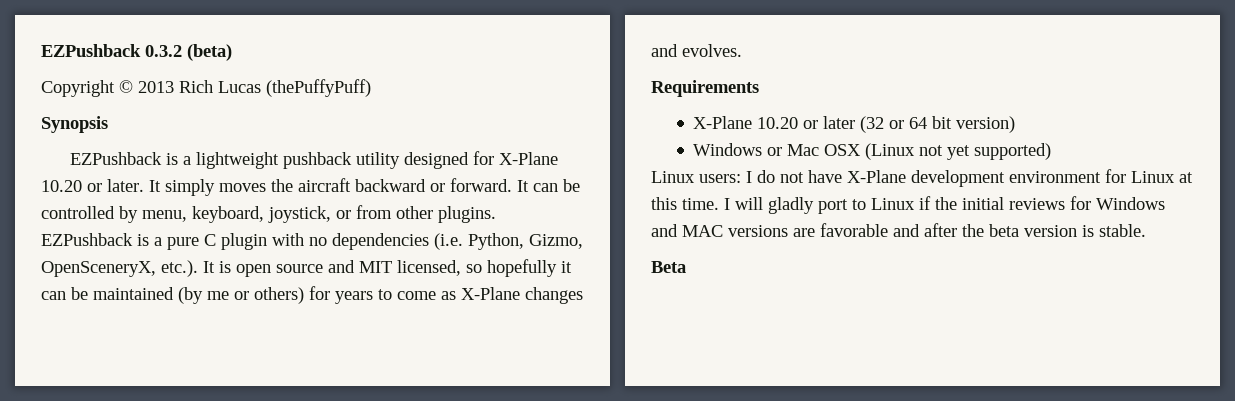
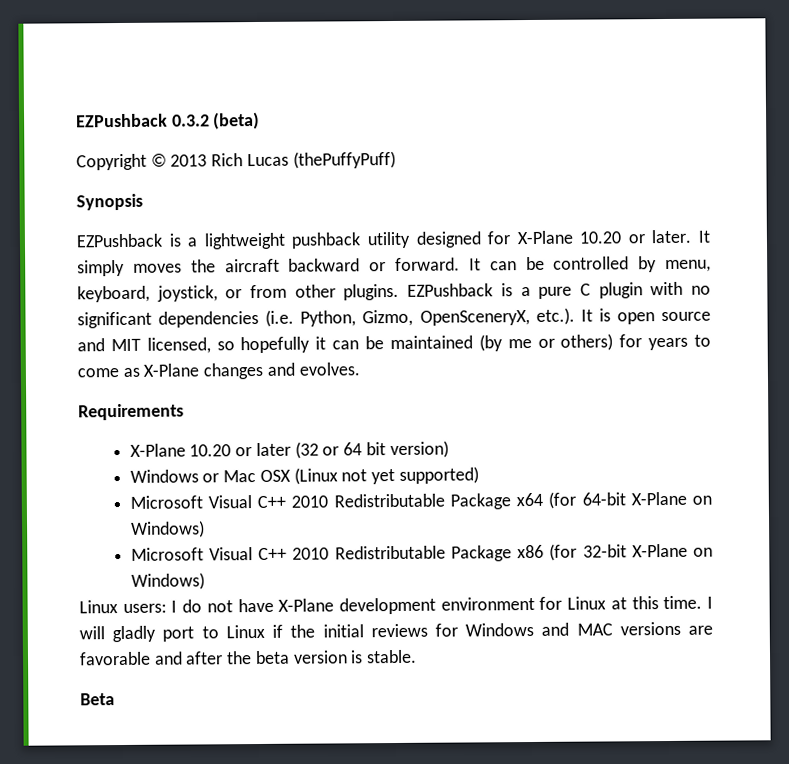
(327, 241) none -> [77,311,152,329] significant
(1052, 151) none -> [129,491,712,510] [130,520,205,538] [130,543,713,562] [130,572,205,590] // Microsoft Visual C++ 2010 Redistributable Package x64 (for 64-bit X-Plane on Windows) // Microsoft Visual C++ 2010 Redistributable Package x86 (for 32-bit X-Plane on Windows)

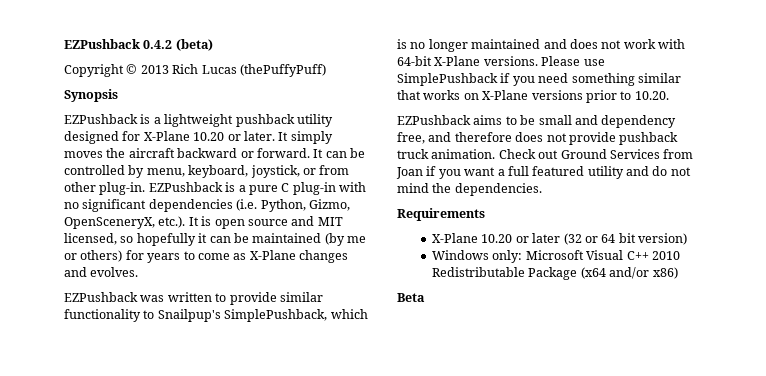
[76,113,210,128] EZPushback 0.3.2 -> [64,39,173,49] EZPushback 0.4.2
[343,283,400,301] plugins. -> [99,182,146,195] plug-in.
[598,282,643,299] plugin -> [292,182,336,195] plug-in
(360, 369) none -> [64,292,323,305] [64,309,368,322] [397,39,685,52] [397,56,605,66] [397,73,681,86] [397,90,669,103] [397,115,677,128] [397,132,679,145] [397,149,694,159] [396,166,691,179] [397,183,542,196] // EZPushback was written to provide similar functionality to Snailpup's SimplePushback, which is no longer maintained and does not work with 64-bit X-Plane versions. Please use SimplePushback if you need something similar that works on X-Plane versions prior to 10.20. // EZPushback aims to be small and dependency free, and therefore does not provide pushback truck animation. Check out Ground Services from Joan if you want a full featured utility and do not mind the dependencies.
[202,466,479,485] [129,491,712,510] [130,520,205,538] [130,543,713,562] [130,572,205,590] [79,595,713,615] [79,621,713,643] [79,649,418,666] or Mac OSX (Linux not yet supported) // Microsoft Visual C++ 2010 Redistributable Package x64 (for 64-bit X-Plane on Windows) // Microsoft Visual C++ 2010 Redistributable Package x86 (for 32-bit X-Plane on Windows) // Linux users: I do not have X-Plane development environment for Linux at this time. I will gladly port to Linux if the initial reviews for Windows and MAC versions are favorable and after the beta version is stable. -> [492,250,680,263] [432,267,678,280] only: Microsoft Visual C++ 2010 Redistributable Package (x64 and/or x86)

